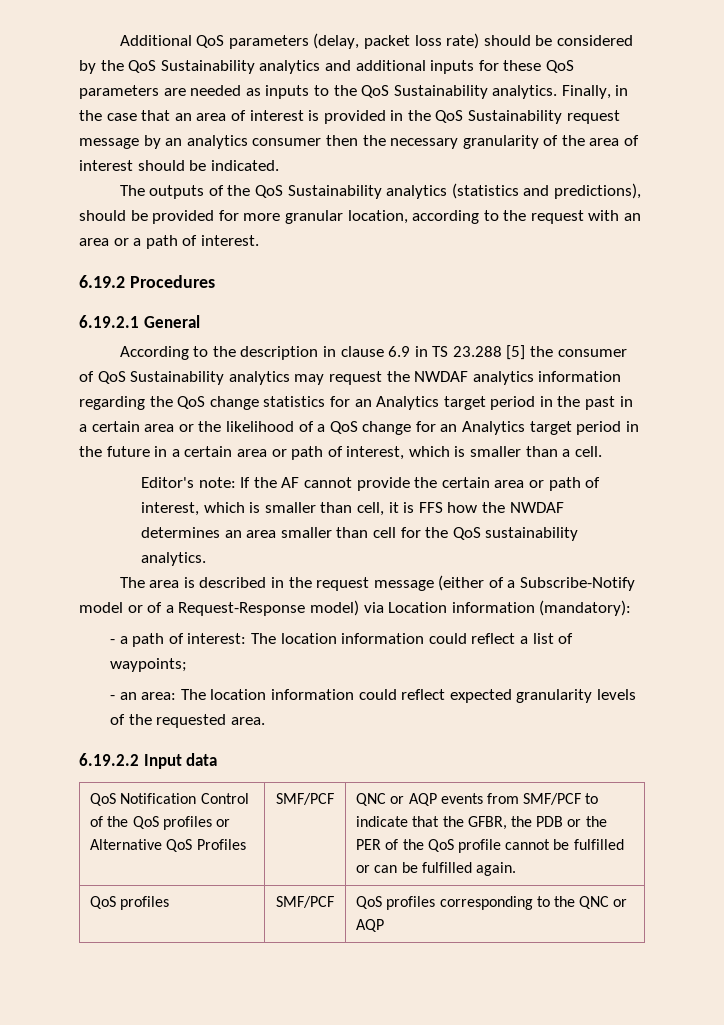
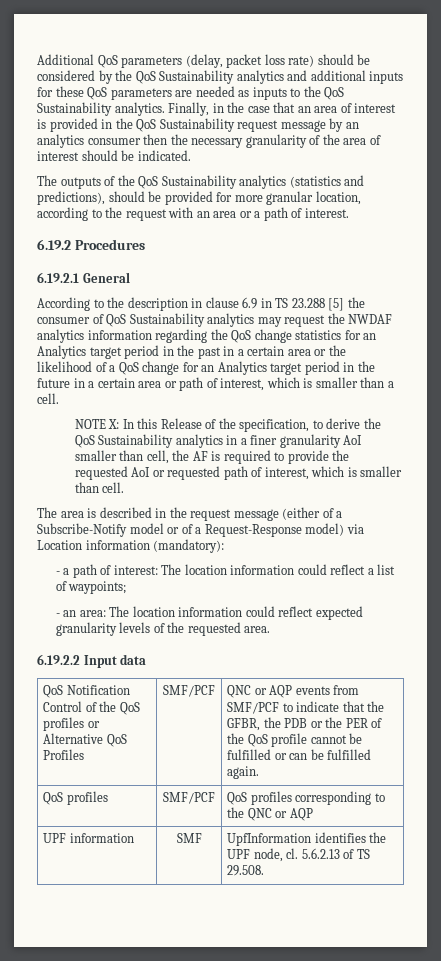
[141,477,601,491] [141,502,564,516] [141,527,579,541] [141,552,207,566] Editor's note: If the AF cannot provide the certain area or path of interest, which is smaller than cell, it is FFS how the NWDAF determines an area smaller than cell for the QoS sustainability analytics. -> [74,418,381,432] [74,434,363,448] [74,450,350,464] [74,466,403,480] [74,482,125,493] NOTE X: In this Release of the specification, to derive the QoS Sustainability analytics in a finer granularity AoI smaller than cell, the AF is required to provide the requested AoI or requested path of interest, which is smaller than cell.
(385, 925) none -> [43,833,134,843] [176,833,202,843] [227,832,387,846] [227,848,370,862] [227,865,265,876] // UPF information | SMF | UpfInformation identifies the UPF node, cl. 5.6.2.13 of TS 29.508.

